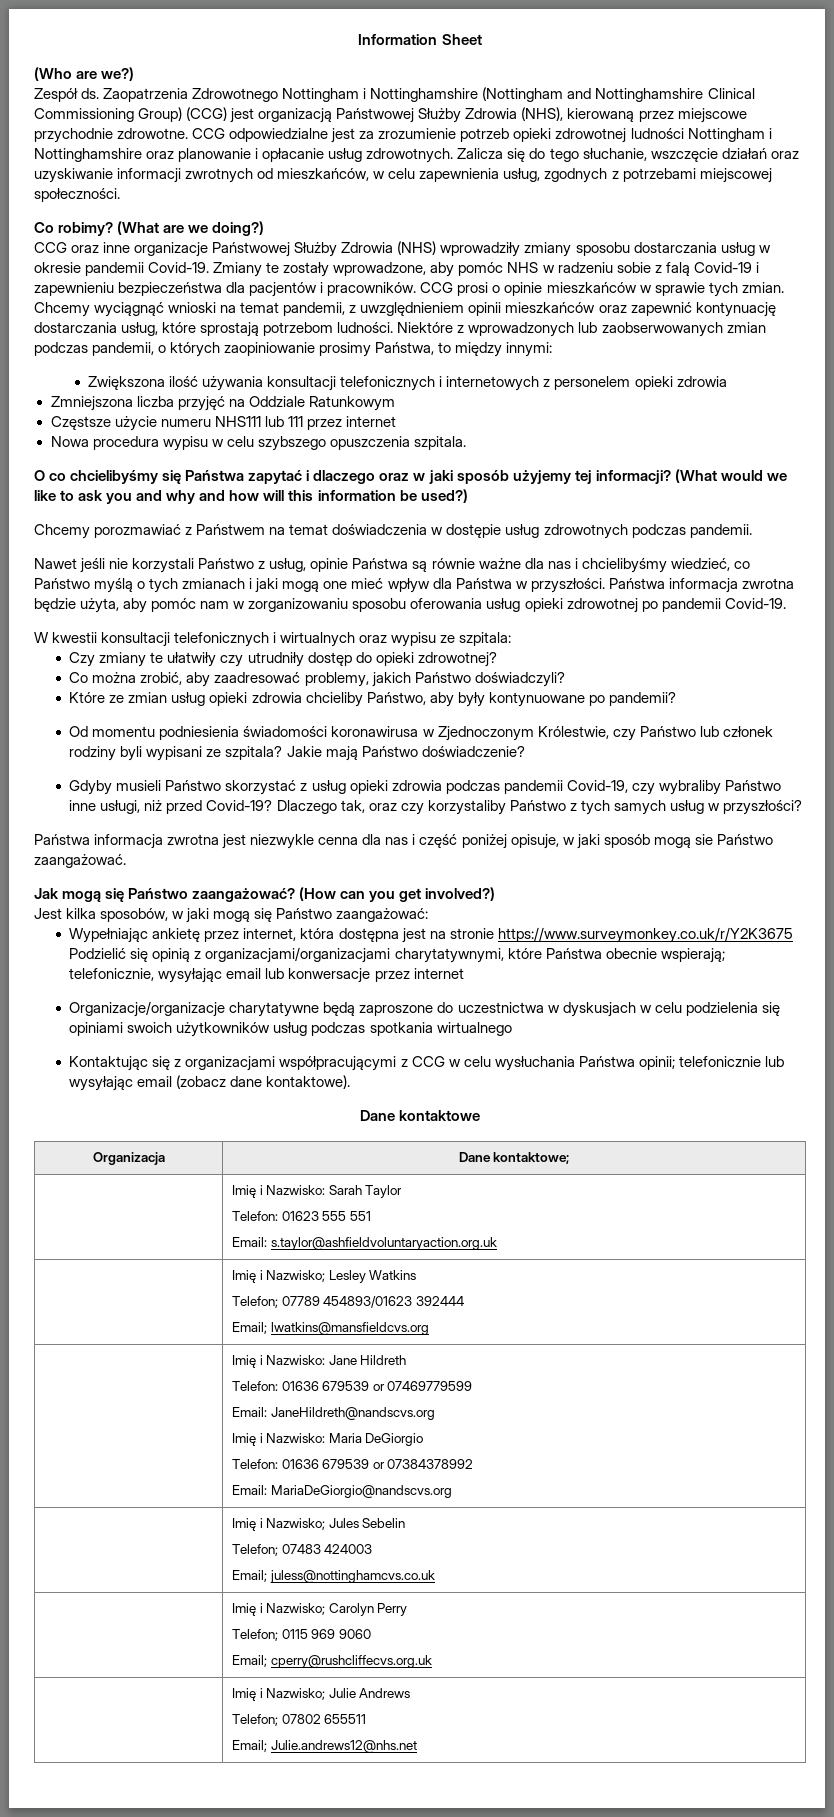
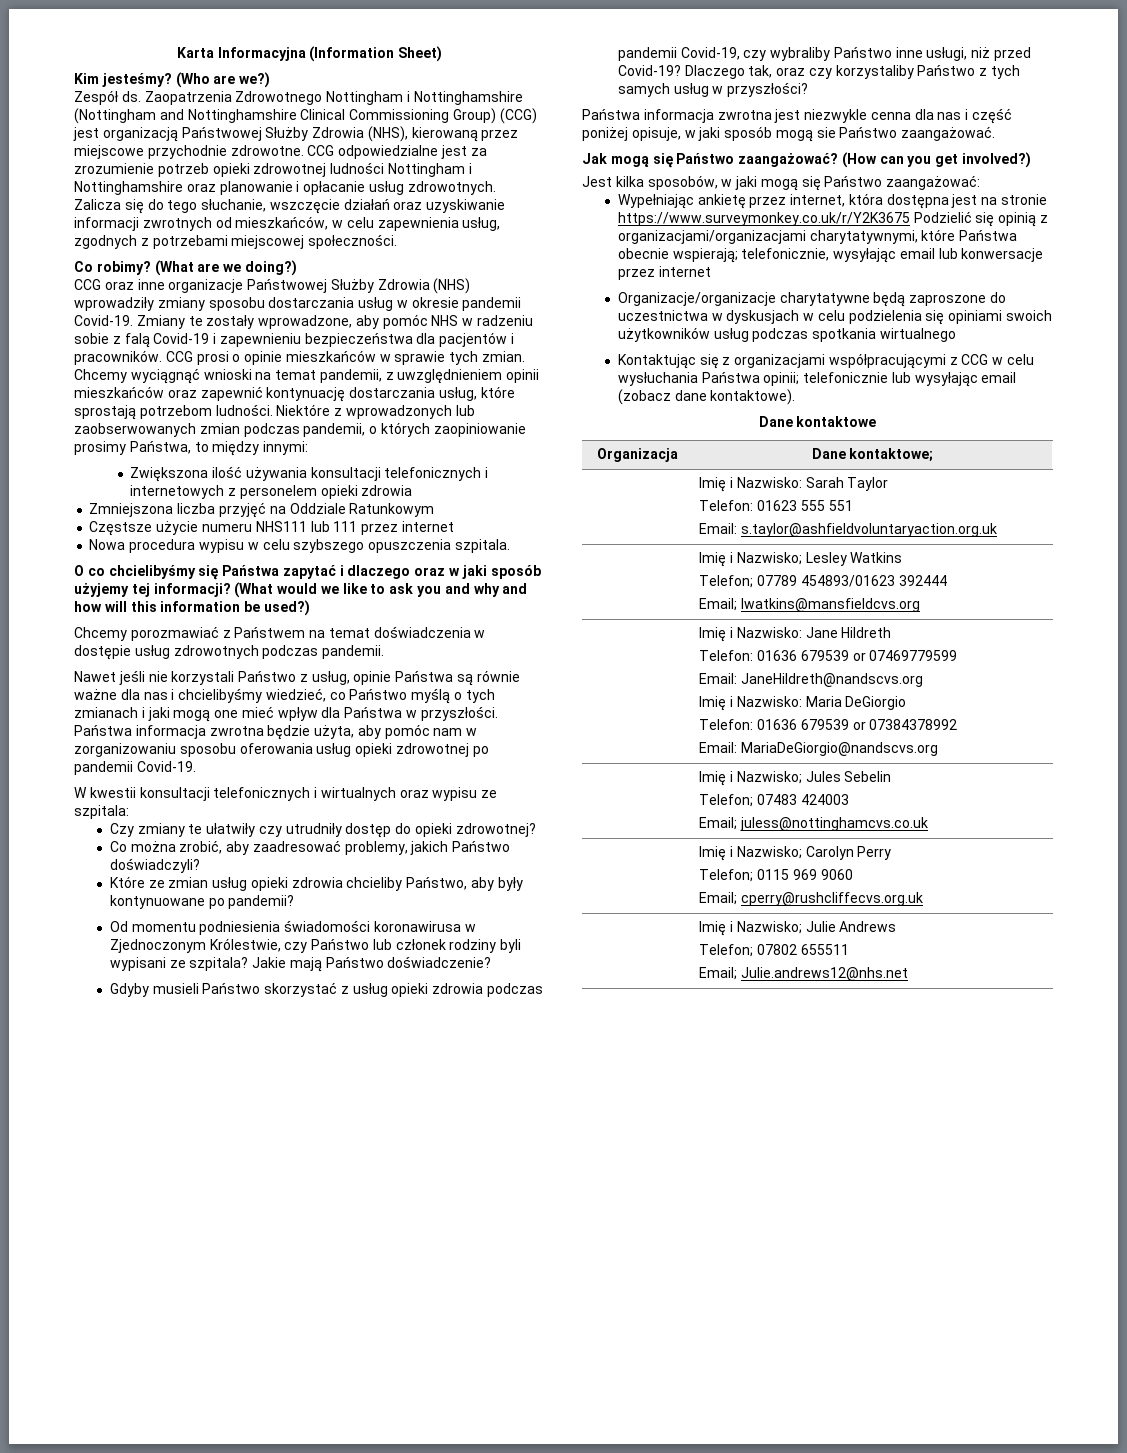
[358,34,482,45] Information Sheet // -> [176,46,443,62] [74,73,172,87] Karta Informacyjna (Information Sheet) // Kim jesteśmy?

